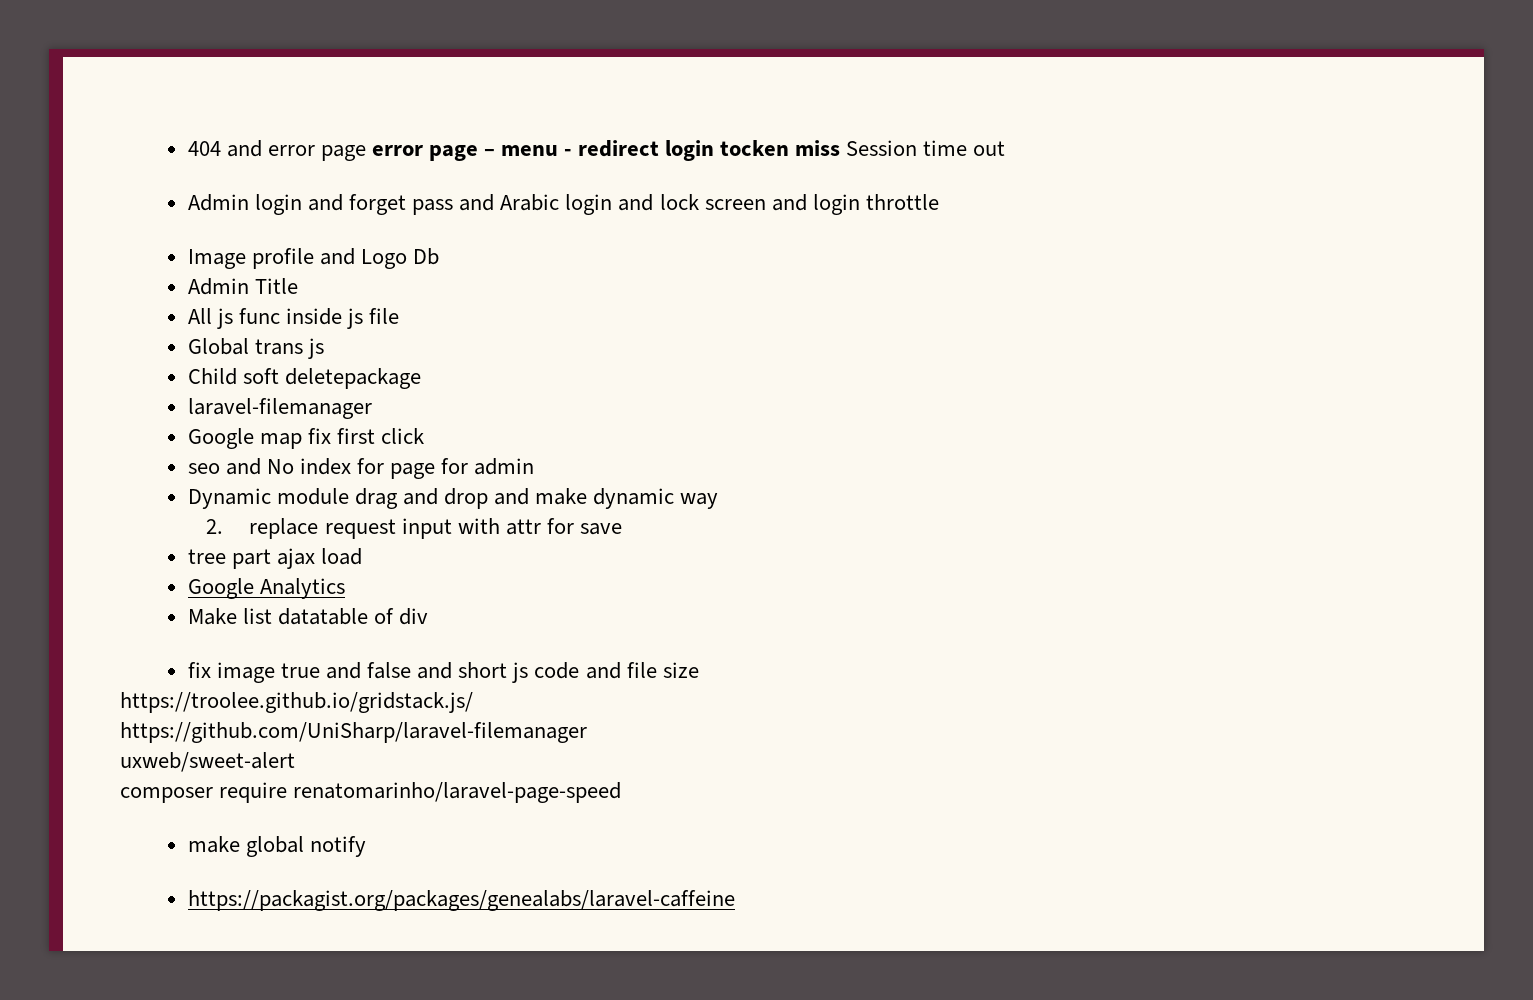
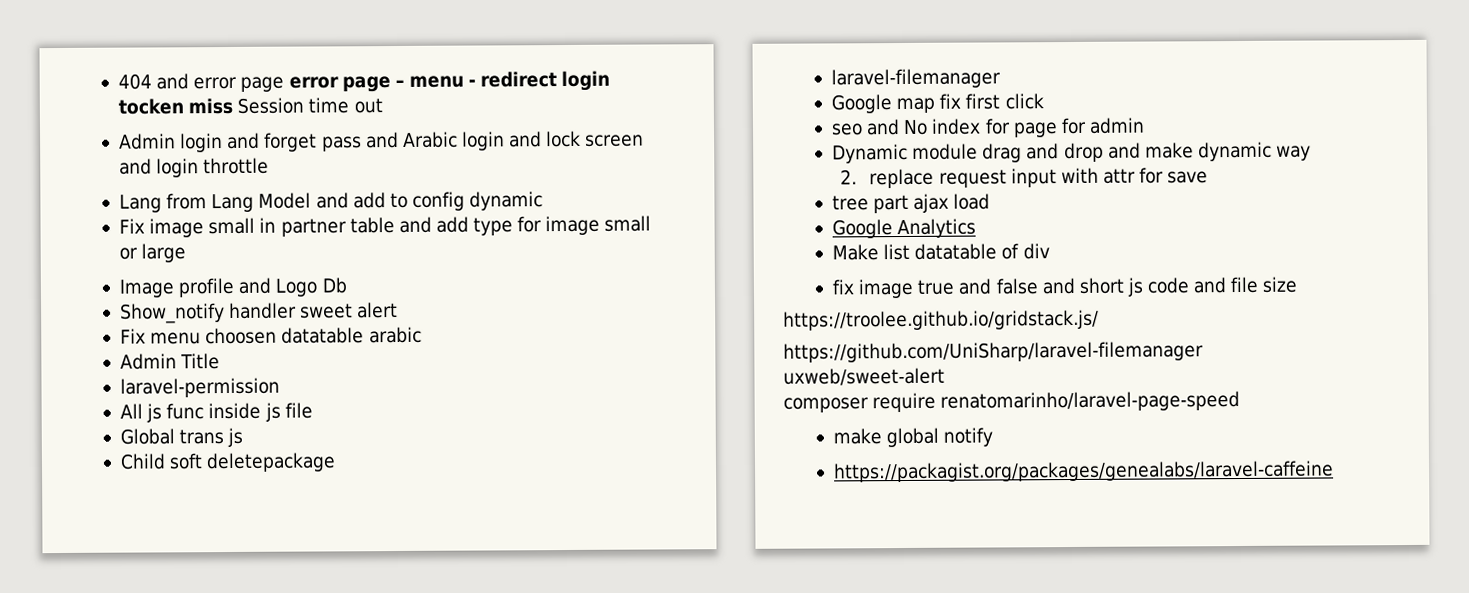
(939, 202) none -> [119,191,544,213] [119,215,652,238] [119,243,187,263] // Lang from Lang Model and add to config dynamic // Fix image small in partner table and add type for image small or large
(440, 256) none -> [120,301,399,324] [120,326,422,345] // Show_notify handler sweet alert // Fix menu choosen datatable arabic
(298, 286) none -> [120,377,281,398] // laravel-permission

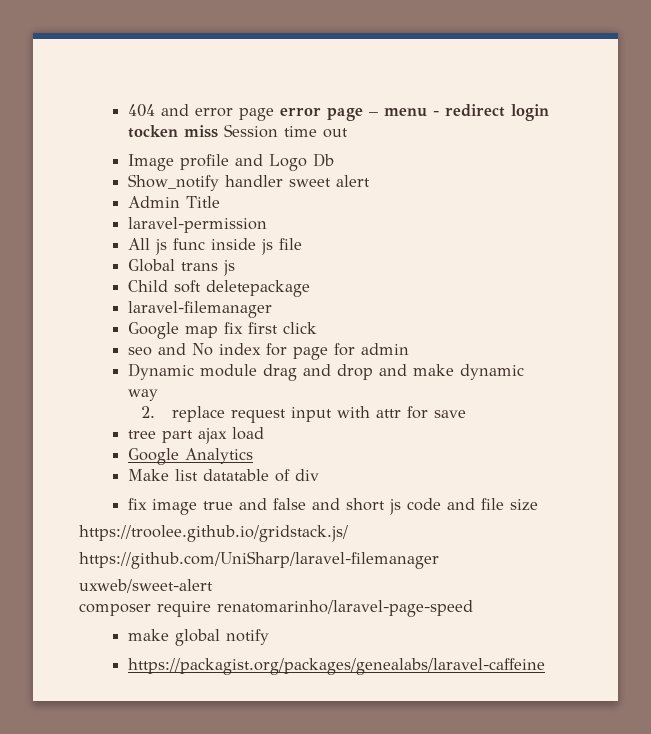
[119,130,645,153] [119,157,270,178] [119,191,544,213] [119,215,652,238] [119,243,187,263] // Admin login and forget pass and Arabic login and lock screen and login throttle // Lang from Lang Model and add to config dynamic // Fix image small in partner table and add type for image small or large -> (349, 133) none
[120,326,422,345] // Fix menu choosen datatable arabic -> (371, 181) none

